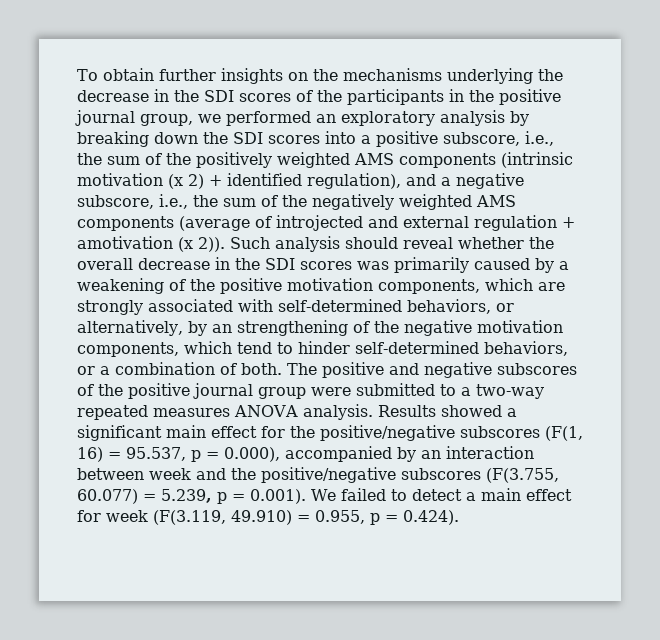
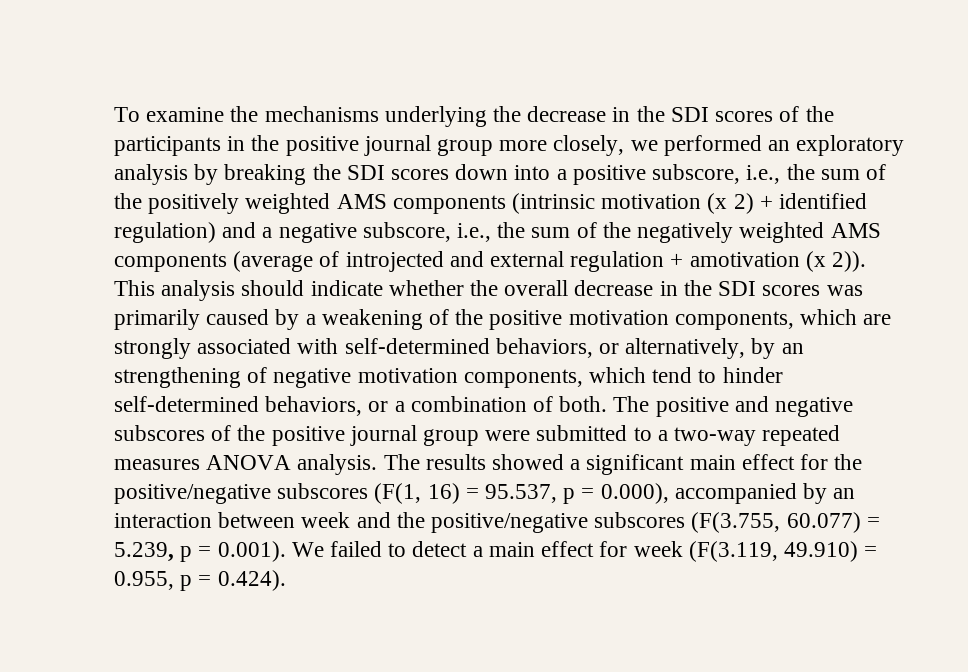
[102,68,308,84] obtain further insights on -> [146,107,225,122] examine
[140,114,193,126] group, -> [437,135,625,156] group more closely,
[154,132,320,144] down the SDI scores -> [312,164,509,180] the SDI scores down
[307,173,401,189] regulation), -> [114,222,216,243] regulation)
[230,237,270,249] Such -> [114,280,155,296] This
[403,237,453,249] reveal -> [310,280,383,296] indicate
[373,321,399,333] the -> (268, 375) none
[377,405,436,417] Results -> [383,454,486,470] The results

